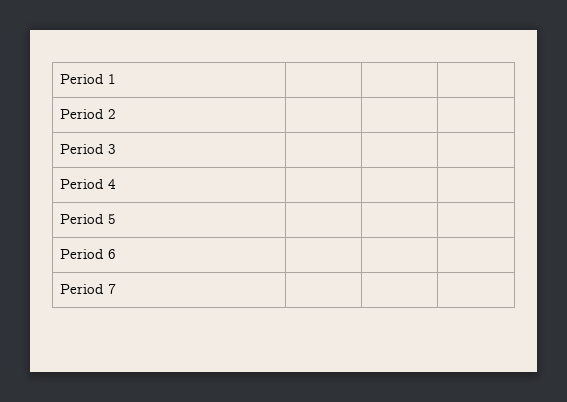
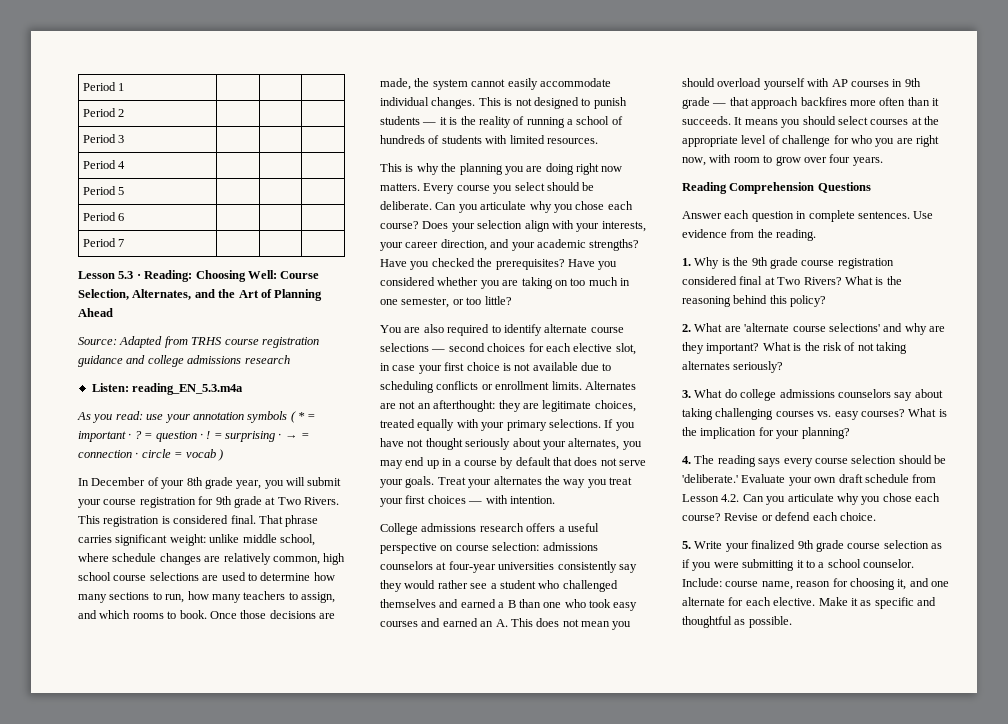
(116, 289) none -> [78,270,320,282] [78,289,323,301] [78,308,113,317] [78,336,319,348] [78,355,290,367] [91,383,244,395] [77,411,316,423] [78,431,310,442] [78,449,223,461] [78,477,342,489] [78,496,339,508] [78,515,319,527] [78,534,315,546] [78,553,346,565] [78,572,335,581] [78,591,335,603] [78,610,335,619] [380,78,611,90] [380,97,627,109] [380,116,623,128] [380,135,598,144] [380,163,623,175] [380,182,595,194] [380,201,633,213] [380,220,646,232] [380,239,640,251] [380,258,618,270] [380,277,630,289] [380,296,512,308] [380,324,624,336] [380,343,636,355] [380,362,612,374] [380,381,636,393] [380,400,636,412] [380,419,635,431] [380,438,642,450] [380,457,647,469] [380,476,632,488] [380,495,555,507] [380,523,599,535] [380,542,598,554] [380,561,637,573] [380,580,618,592] [380,599,638,611] [380,618,632,630] [682,78,921,90] [682,97,939,109] [682,116,939,128] [682,135,939,147] [682,154,883,166] [682,182,871,194] [682,210,934,222] [682,229,817,241] [682,257,894,269] [682,276,902,285] [682,295,827,307] [682,323,945,335] [682,342,907,354] [682,361,784,373] [682,389,943,401] [682,408,947,420] [682,427,850,439] [682,455,946,467] [682,474,937,486] [682,493,940,505] [682,512,876,521] [682,540,942,552] [682,559,914,571] [682,578,949,590] [682,597,936,609] [682,616,792,628] // Lesson 5.3 · Reading: Choosing Well: Course Selection, Alternates, and the Art of Planning Ahead // Source: Adapted from TRHS course registration guidance and college admissions research // Listen: reading_EN_5.3.m4a // As you read: use your annotation symbols ( * = important · ? = question · ! = surprising · → = connection · circle = vocab ) // In December of your 8th grade year, you will submit your course registration for 9th grade at Two Rivers. This registration is considered final. That phrase carries significant weight: unlike middle school, where schedule changes are relatively common, high school course selections are used to determine how many sections to run, how many teachers to assign, and which rooms to book. Once those decisions are made, the system cannot easily accommodate individual changes. This is not designed to punish students — it is the reality of running a school of hundreds of students with limited resources. // This is why the planning you are doing right now matters. Every course you select should be deliberate. Can you articulate why you chose each course? Does your selection align with your interests, your career direction, and your academic strengths? Have you checked the prerequisites? Have you considered whether you are taking on too much in one semester, or too little? // You are also required to identify alternate course selections — second choices for each elective slot, in case your first choice is not available due to scheduling conflicts or enrollment limits. Alternates are not an afterthought: they are legitimate choices, treated equally with your primary selections. If you have not thought seriously about your alternates, you may end up in a course by default that does not serve your goals. Treat your alternates the way you treat your first choices — with intention. // College admissions research offers a useful perspective on course selection: admissions counselors at four-year universities consistently say they would rather see a student who challenged themselves and earned a B than one who took easy courses and earned an A. This does not mean you should overload yourself with AP courses in 9th grade — that approach backfires more often than it succeeds. It means you should select courses at the appropriate level of challenge for who you are right now, with room to grow over four years. // Reading Comprehension Questions // Answer each question in complete sentences. Use evidence from the reading. // 1. Why is the 9th grade course registration considered final at Two Rivers? What is the reasoning behind this policy? // 2. What are 'alternate course selections' and why are they important? What is the risk of not taking alternates seriously? // 3. What do college admissions counselors say about taking challenging courses vs. easy courses? What is the implication for your planning? // 4. The reading says every course selection should be 'deliberate.' Evaluate your own draft schedule from Lesson 4.2. Can you articulate why you chose each course? Revise or defend each choice. // 5. Write your finalized 9th grade course selection as if you were submitting it to a school counselor. Include: course name, reason for choosing it, and one alternate for each elective. Make it as specific and thoughtful as possible.

